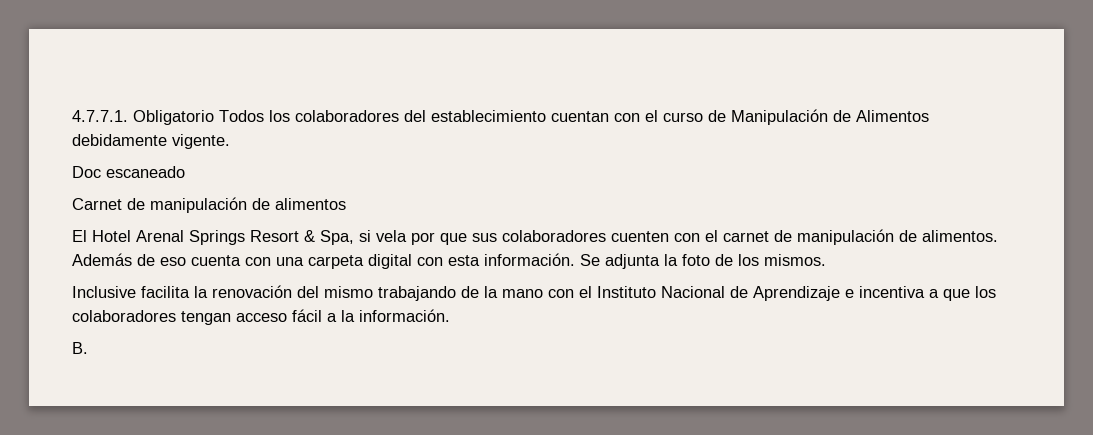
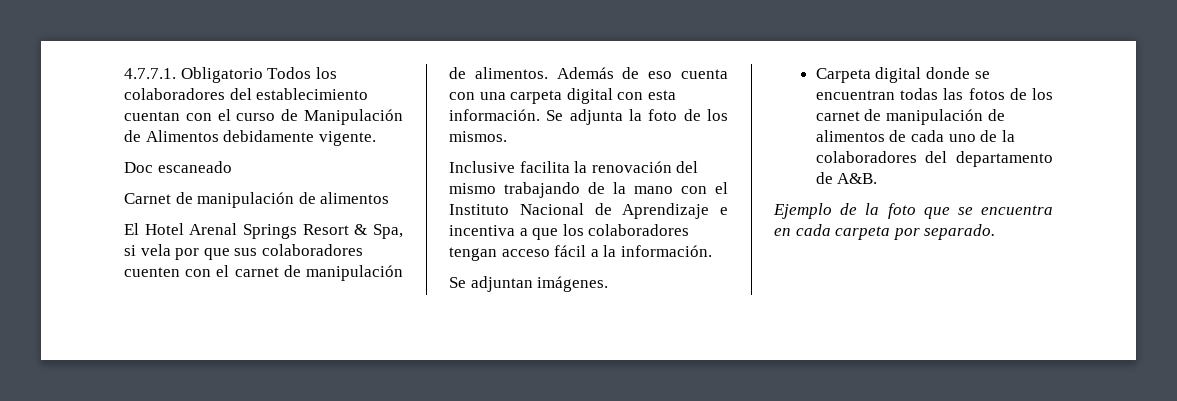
[72,342,88,354] B. -> [449,276,609,292] [815,67,990,83] [815,88,1053,100] [815,109,1005,125] [815,130,1015,142] [815,151,1053,167] [815,172,878,184] [773,203,1053,219] [774,224,996,240] Se adjuntan imágenes. // Carpeta digital donde se encuentran todas las fotos de los carnet de manipulación de alimentos de cada uno de la colaboradores del departamento de A&B. // Ejemplo de la foto que se encuentra en cada carpeta por separado.

